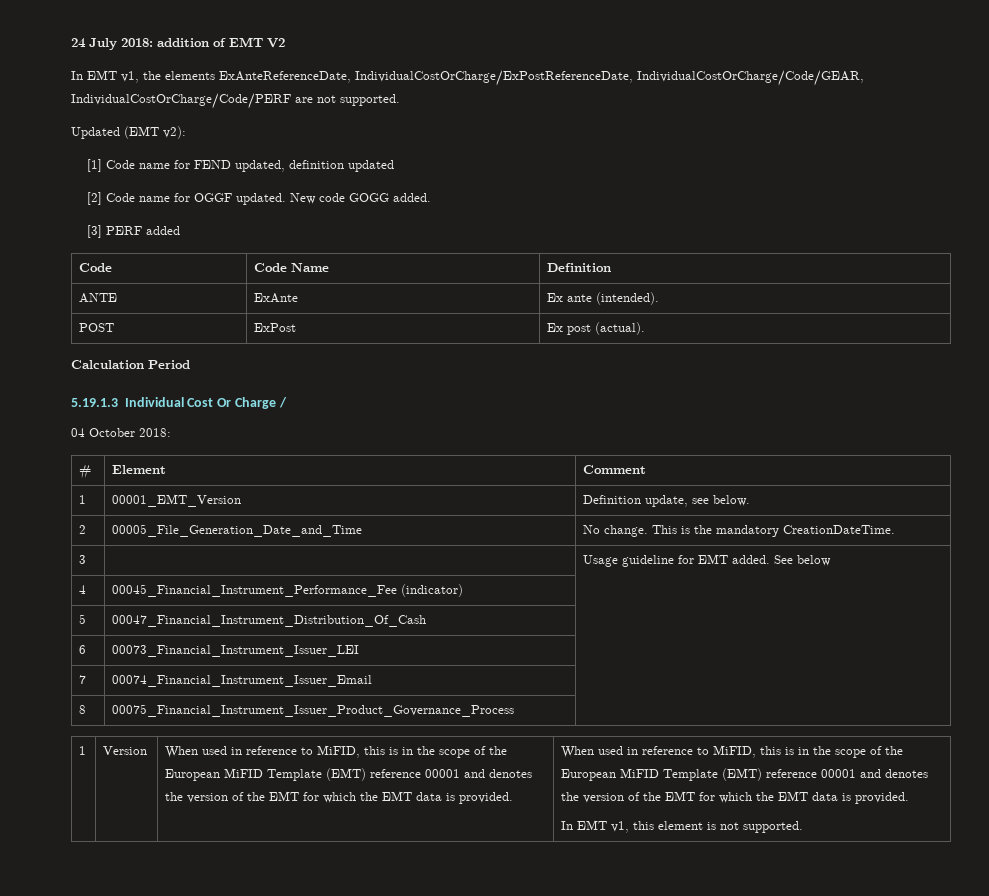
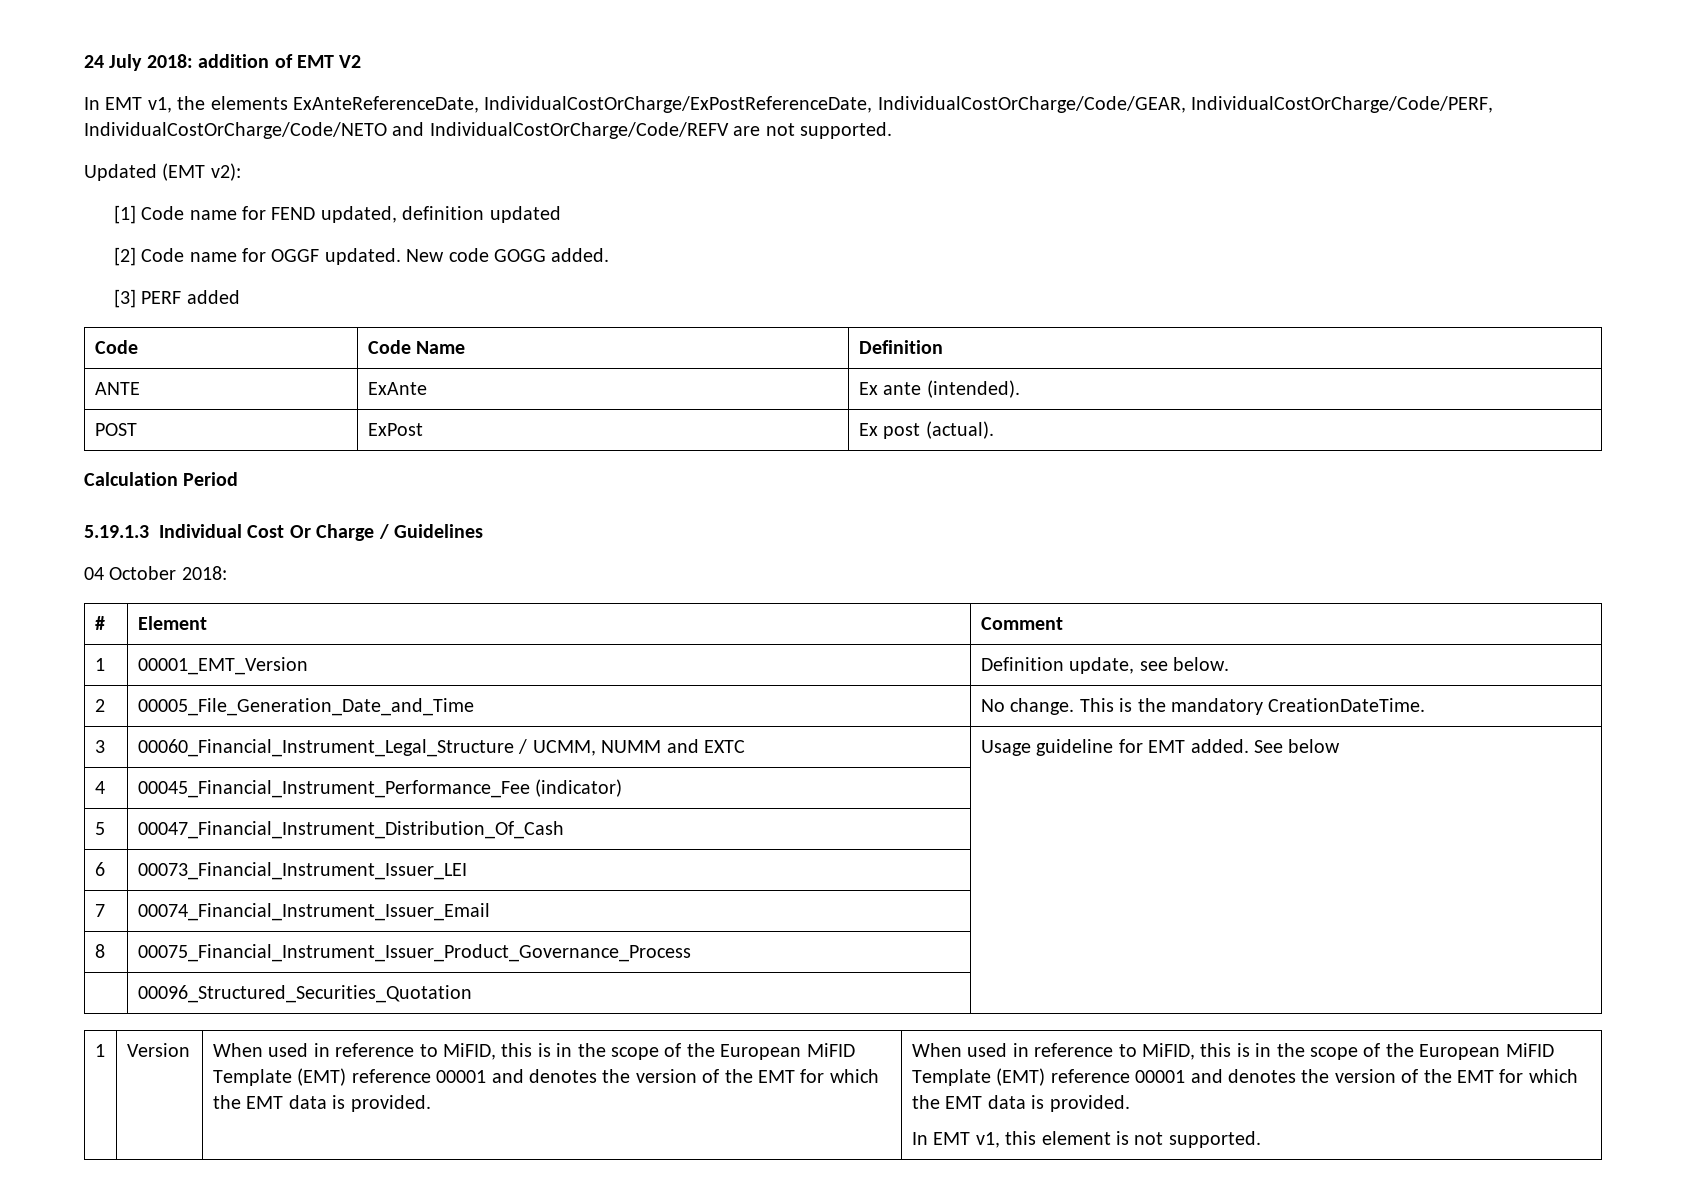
[71,93,291,109] IndividualCostOrCharge/Code/PERF -> [1191,96,1494,113] [84,122,729,139] IndividualCostOrCharge/Code/PERF, IndividualCostOrCharge/Code/NETO and IndividualCostOrCharge/Code/REFV
(287, 402) none -> [394,524,483,538] Guidelines
(87, 559) none -> [137,739,745,757] 00060_Financial_Instrument_Legal_Structure / UCMM, NUMM and EXTC
(515, 710) none -> [137,985,472,1003] // | 00096_Structured_Securities_Quotation |

